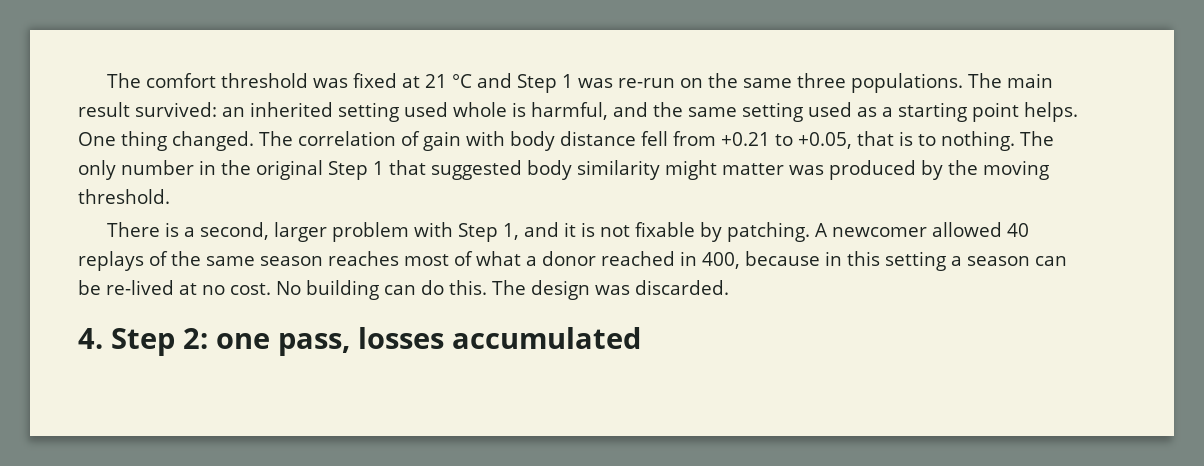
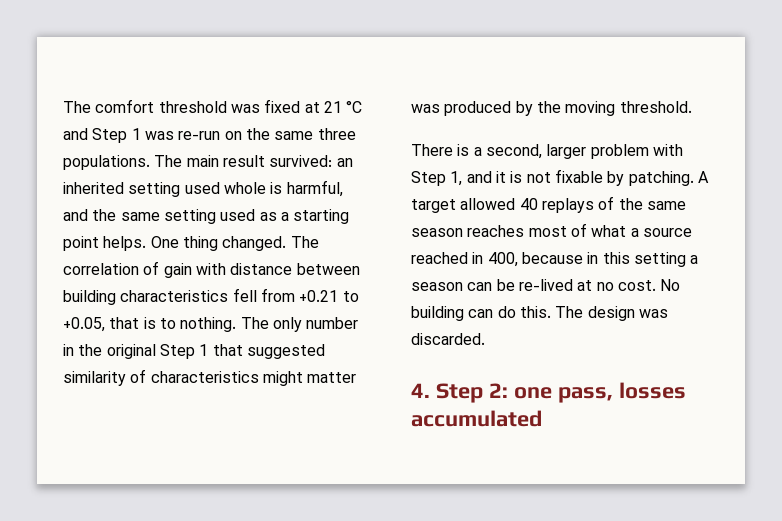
[510,131,636,151] body distance -> [230,263,360,275] [63,290,229,305] distance between building characteristics
[527,160,660,180] body similarity -> [63,369,259,386] similarity of characteristics
[832,227,928,237] newcomer -> [411,199,456,213] target
[542,251,596,266] donor -> [642,228,692,237] source

